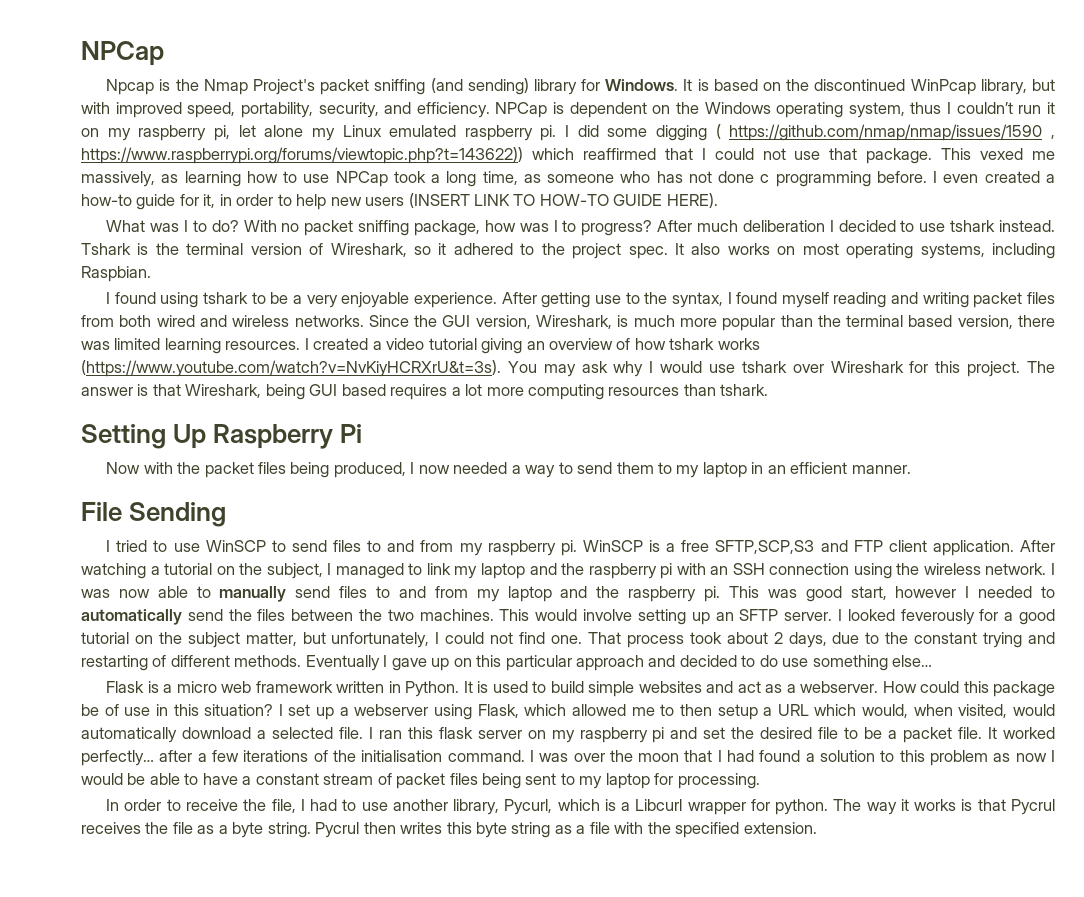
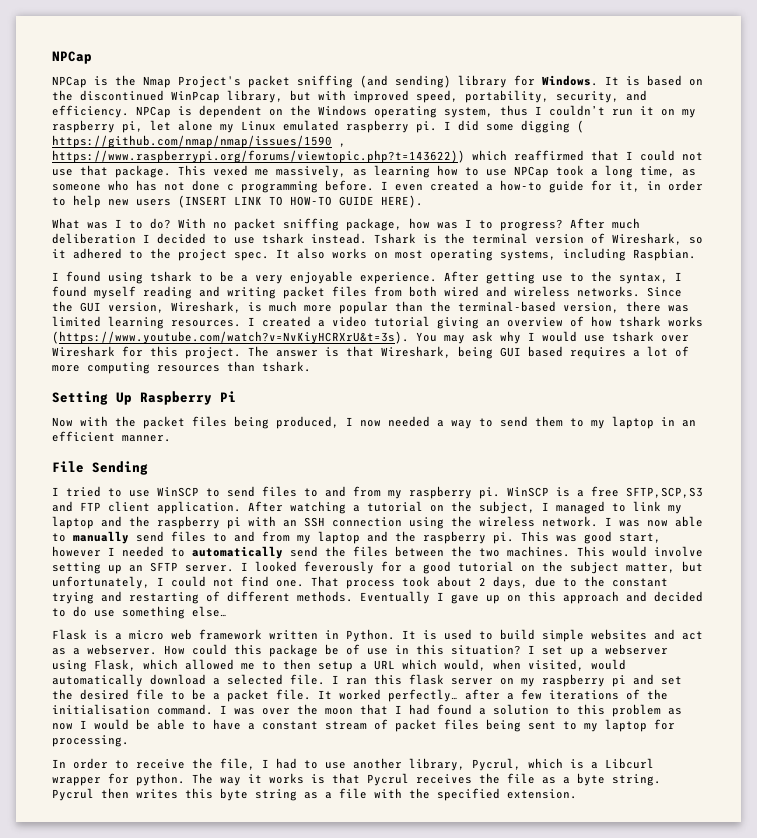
[106,79,155,95] Npcap -> [52,76,87,88] NPCap
[846,315,953,327] terminal based -> [458,301,556,312] terminal-based
(483, 390) none -> [675,346,689,357] of
[505,655,572,671] particular -> (556, 596) none
[504,799,553,815] Pycurl, -> [472,758,521,771] Pycrul,

